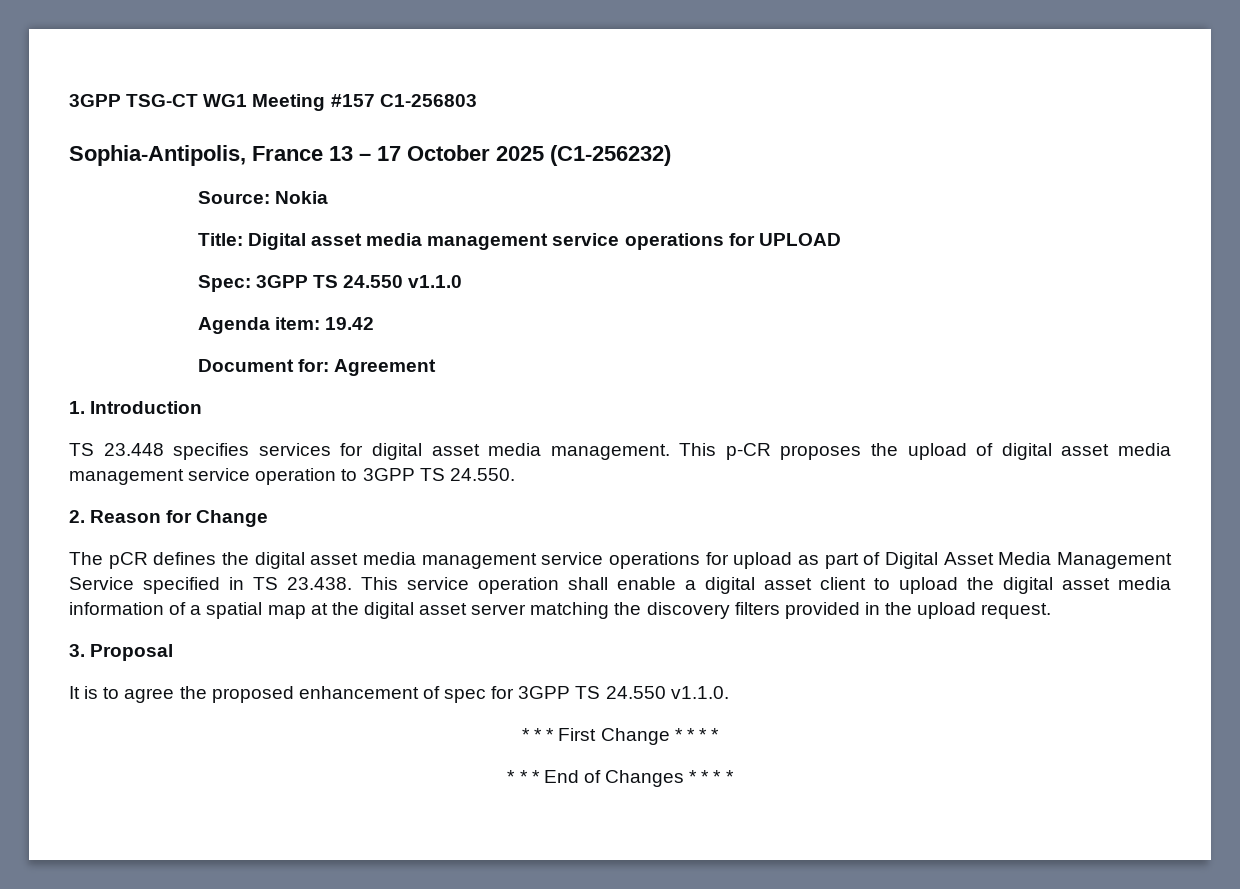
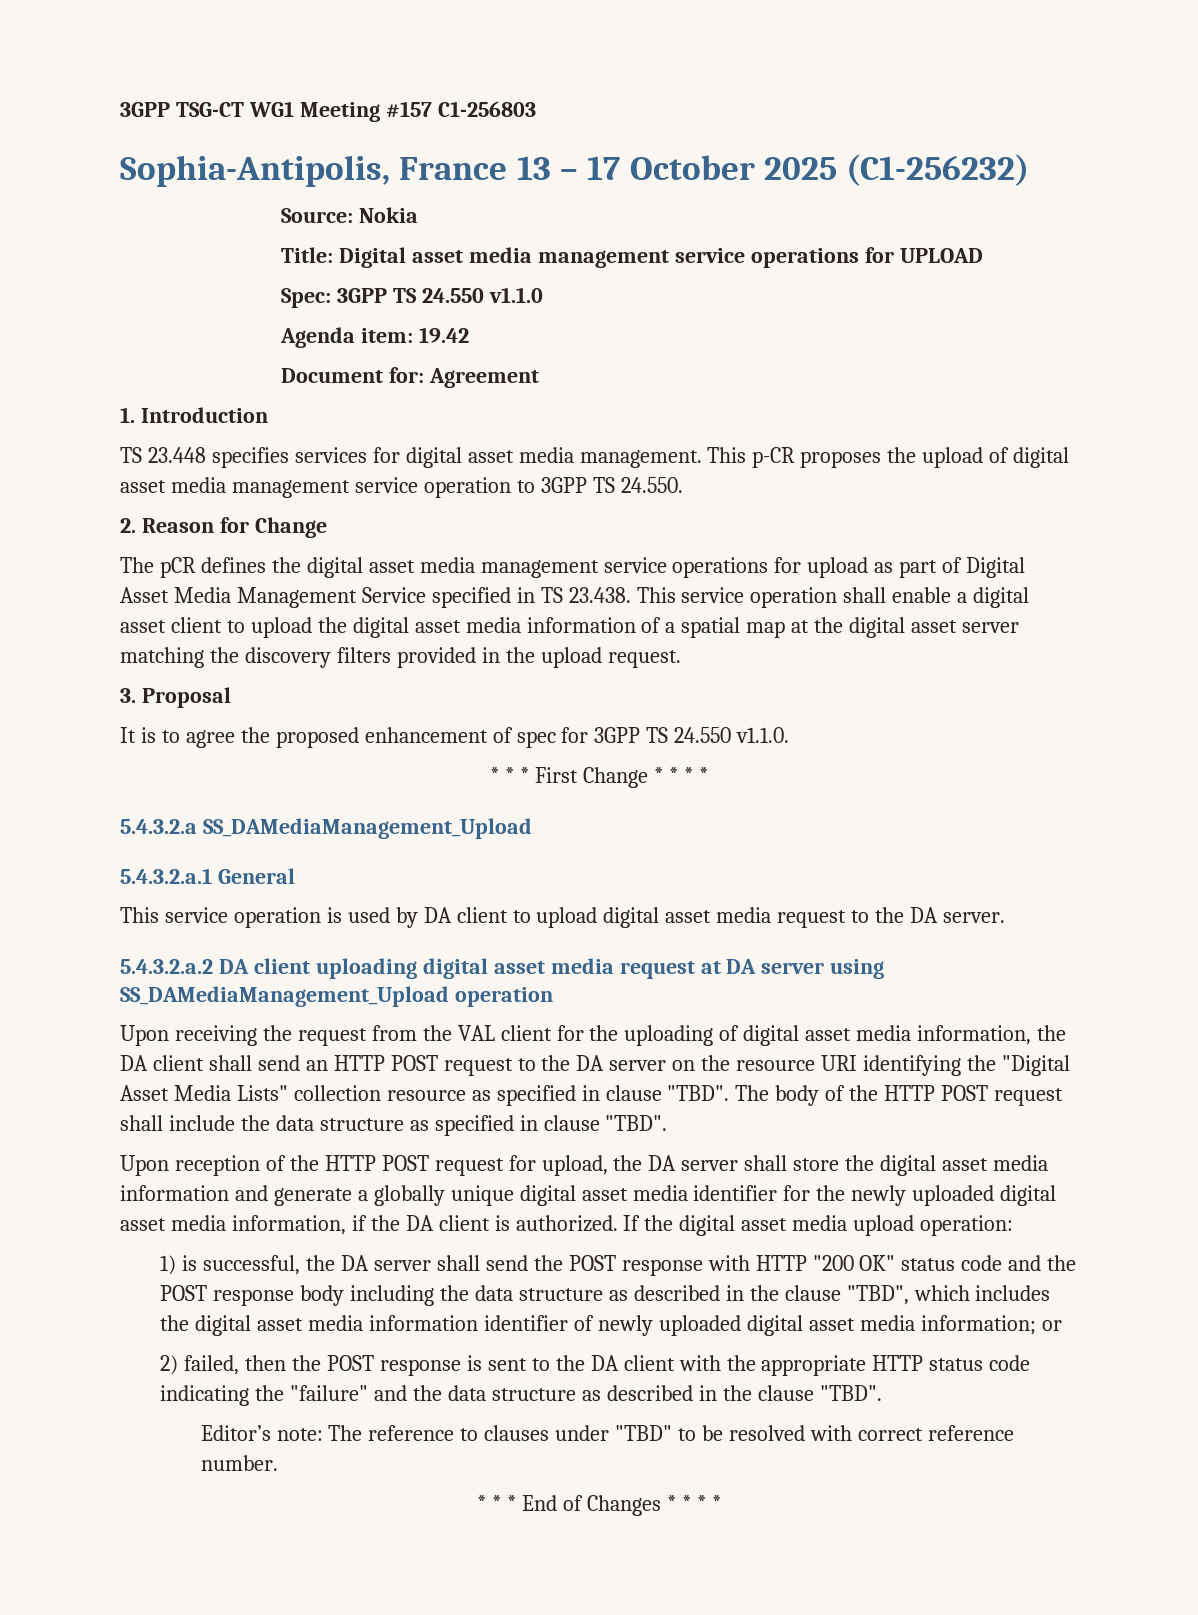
(720, 734) none -> [120,818,532,839] [120,868,295,884] [120,907,1005,928] [120,958,885,979] [120,986,553,1007] [120,1025,1067,1046] [120,1055,1070,1076] [120,1085,1064,1106] [120,1115,668,1136] [120,1155,1048,1176] [120,1185,1057,1206] [120,1215,1014,1236] [160,1255,1077,1276] [160,1285,1051,1306] [160,1315,1062,1336] [160,1355,1031,1376] [160,1385,882,1406] [200,1425,1014,1441] [200,1455,278,1471] // 5.4.3.2.a SS_DAMediaManagement_Upload // 5.4.3.2.a.1 General // This service operation is used by DA client to upload digital asset media request to the DA server. // 5.4.3.2.a.2 DA client uploading digital asset media request at DA server using SS_DAMediaManagement_Upload operation // Upon receiving the request from the VAL client for the uploading of digital asset media information, the DA client shall send an HTTP POST request to the DA server on the resource URI identifying the "Digital Asset Media Lists" collection resource as specified in clause "TBD". The body of the HTTP POST request shall include the data structure as specified in clause "TBD". // Upon reception of the HTTP POST request for upload, the DA server shall store the digital asset media information and generate a globally unique digital asset media identifier for the newly uploaded digital asset media information, if the DA client is authorized. If the digital asset media upload operation: // 1) is successful, the DA server shall send the POST response with HTTP "200 OK" status code and the POST response body including the data structure as described in the clause "TBD", which includes the digital asset media information identifier of newly uploaded digital asset media information; or // 2) failed, then the POST response is sent to the DA client with the appropriate HTTP status code indicating the "failure" and the data structure as described in the clause "TBD". // Editor’s note: The reference to clauses under "TBD" to be resolved with correct reference number.

